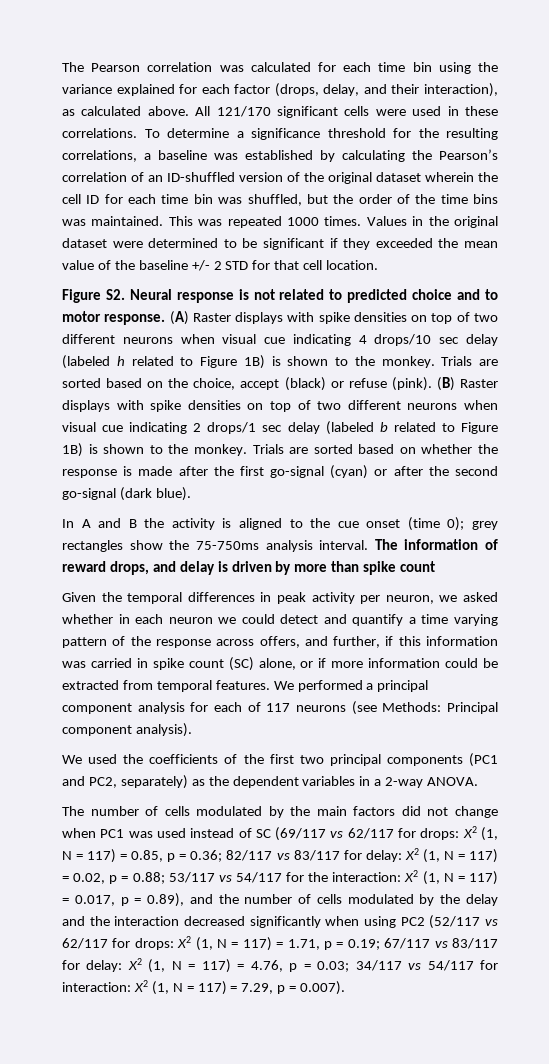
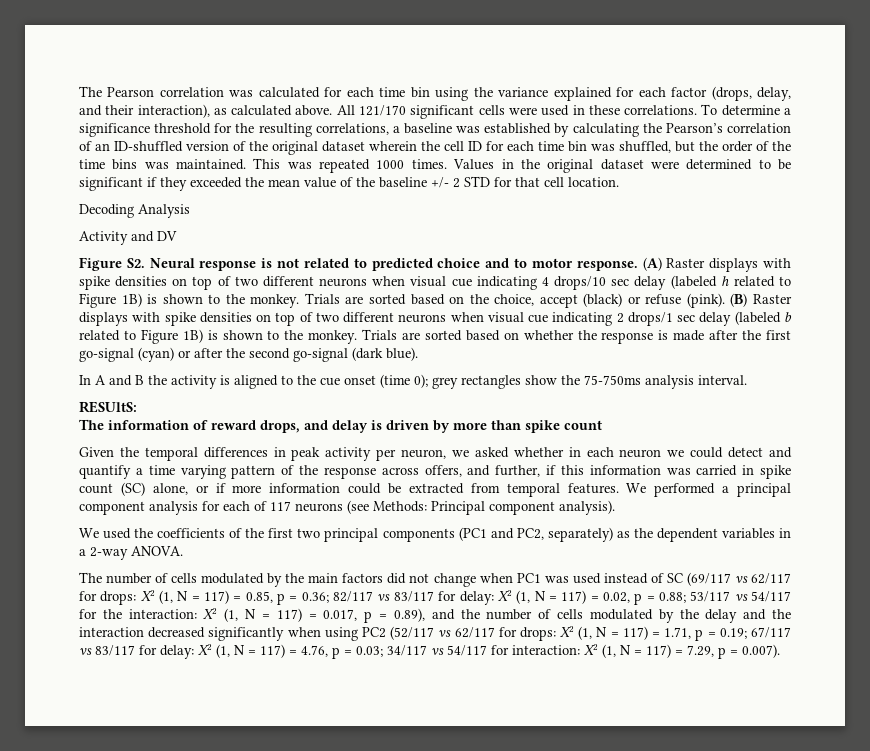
(379, 265) none -> [79,204,190,218] [79,231,177,245] // Decoding Analysis // Activity and DV
(369, 545) none -> [79,401,137,413] // RESUltS: //

